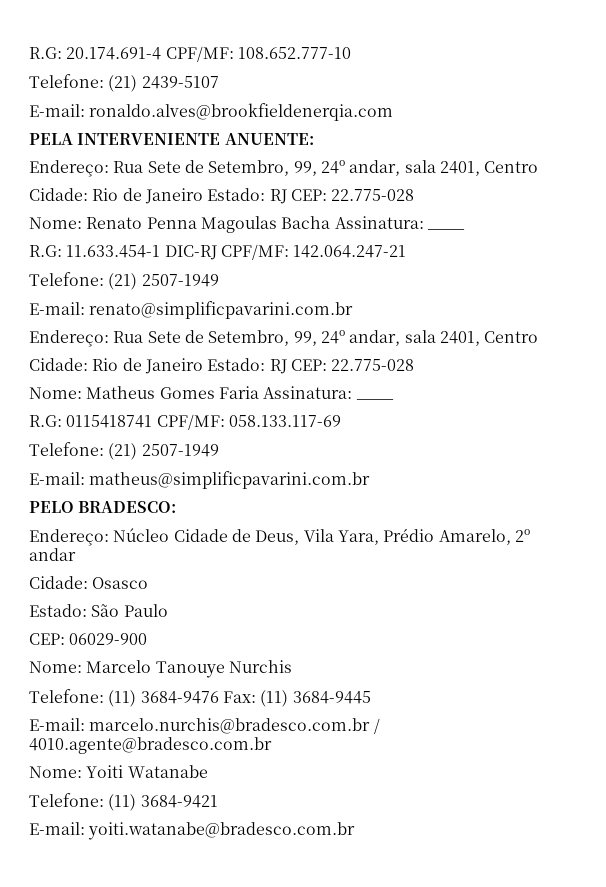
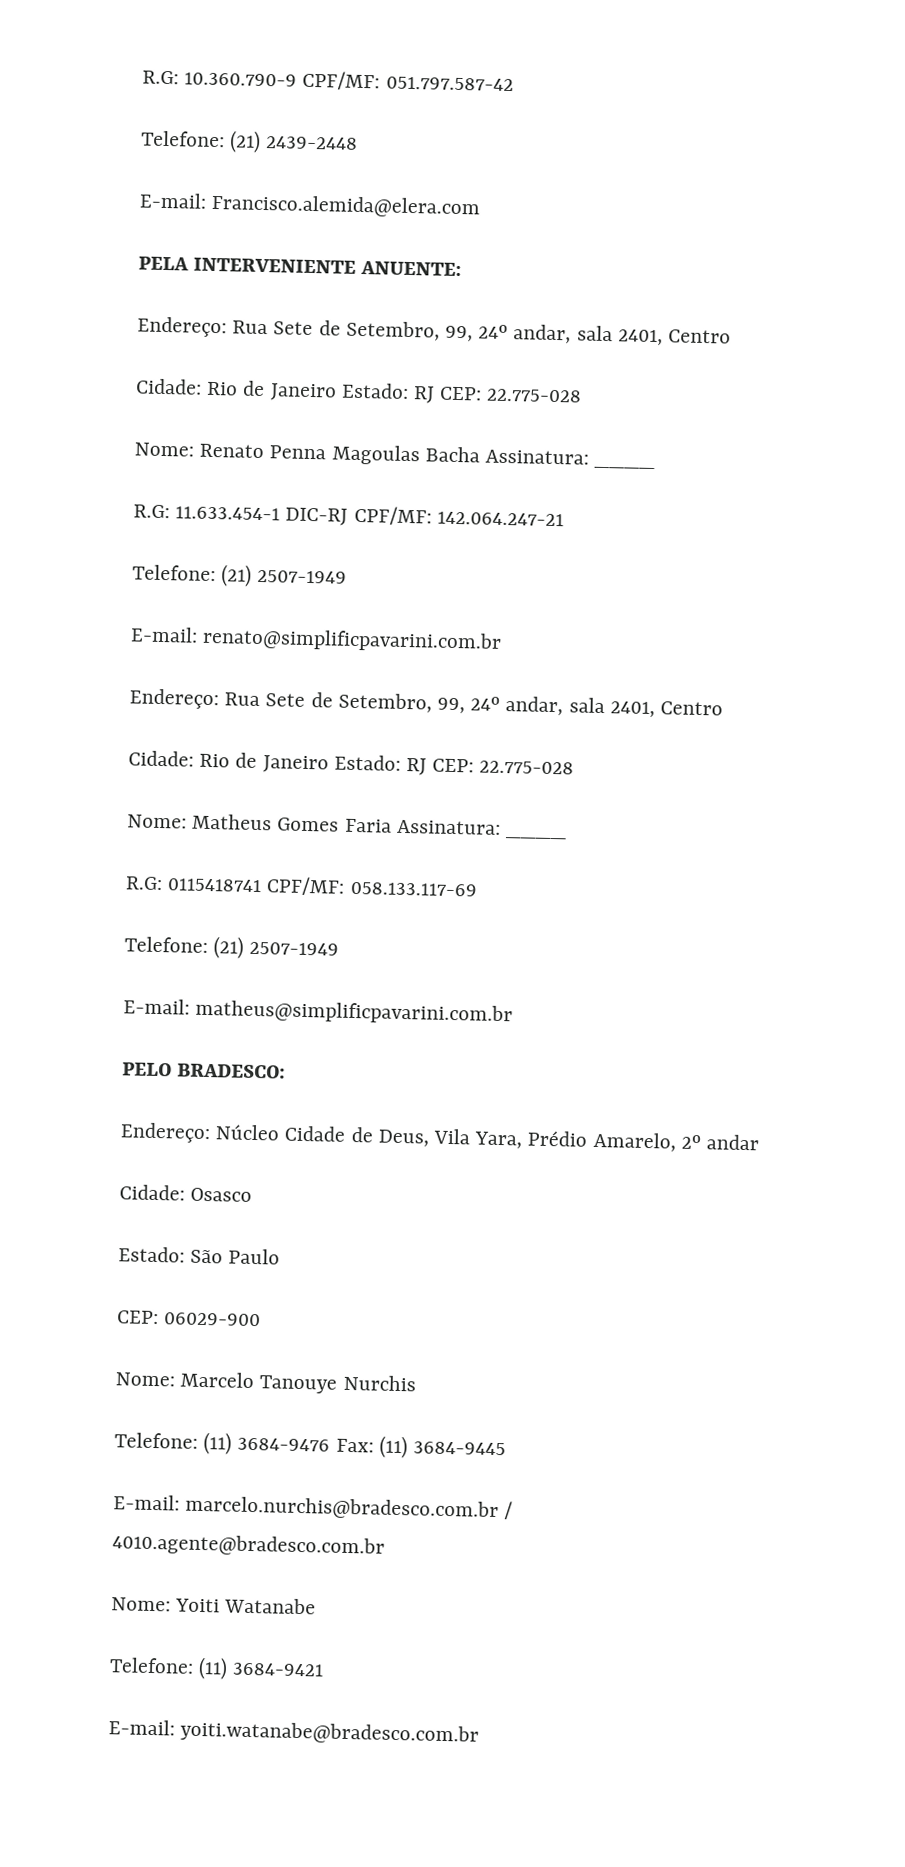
[29,46,351,62] [29,74,219,92] [29,103,394,121] R.G: 20.174.691-4 CPF/MF: 108.652.777-10 // Telefone: (21) 2439-5107 // E-mail: ronaldo.alves@brookfieldenerqia.com -> [142,70,514,92] [141,130,359,153] [139,192,481,219] R.G: 10.360.790-9 CPF/MF: 051.797.587-42 // Telefone: (21) 2439-2448 // E-mail: Francisco.alemida@elera.com

